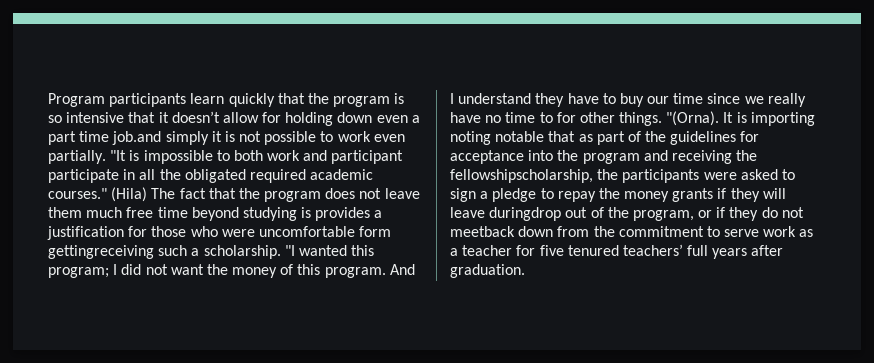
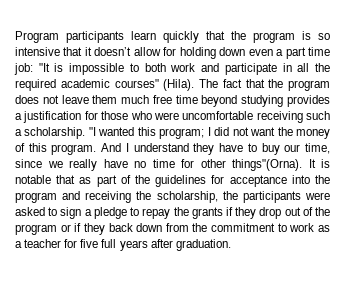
[112,131,405,145] [48,150,106,164] job.and simply it is not possible to work even partially. -> [14,63,33,75] job:
[331,150,404,164] participant -> (220, 67) none
[184,169,246,183] obligated -> (330, 67) none
[48,187,148,202] courses." (Hila) -> [114,79,195,91] courses" (Hila).
[301,207,312,218] is -> (284, 101) none
[359,226,392,237] [48,245,154,259] form gettingreceiving -> [256,111,303,123] receiving
[673,93,704,104] time -> [305,143,330,154] time,
[539,112,553,123] to -> (175, 163) none
[619,111,815,126] [450,131,491,145] things. "(Orna). It is importing noting -> [232,159,330,171] things"(Orna). It is
[450,169,593,183] fellowshipscholarship, -> [156,191,218,203] scholarship,
[624,191,670,202] money -> (189, 211) none
[762,188,786,199] [450,207,562,221] will leave duringdrop -> [259,207,282,219] drop
[632,210,694,221] program, -> [15,224,57,235] program
[761,207,804,218] [450,226,515,237] do not meetback -> [108,223,133,232] back
[724,229,760,237] serve -> (287, 227) none
[567,244,683,256] tenured teachers’ -> (99, 243) none

